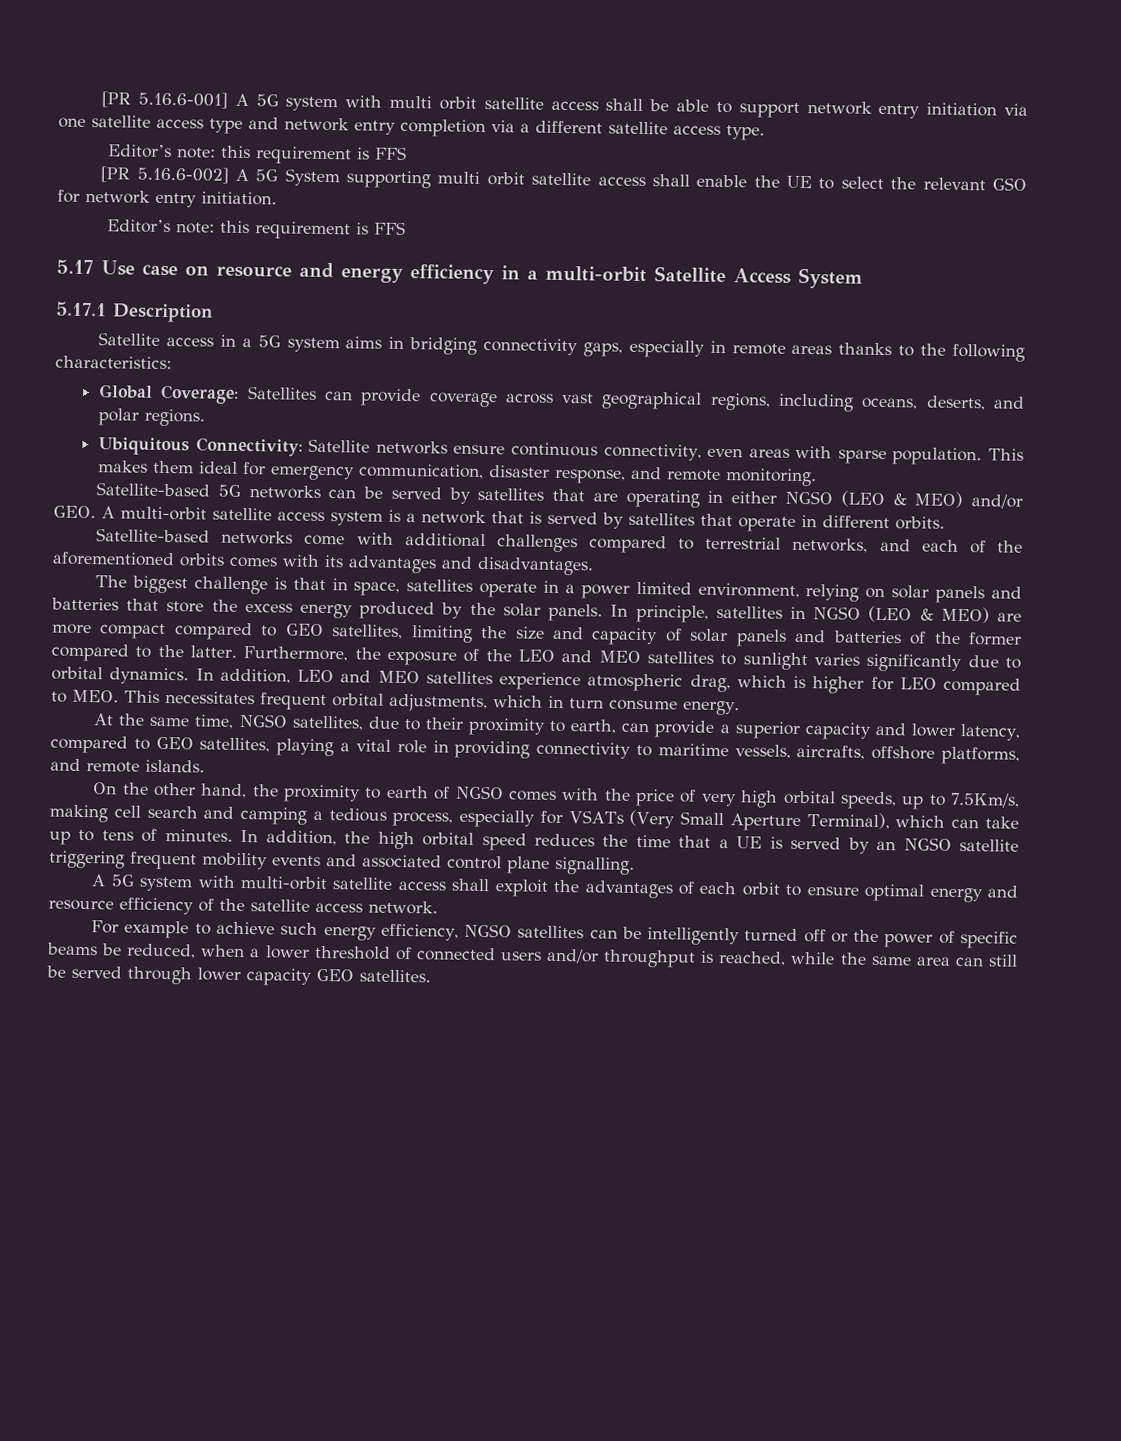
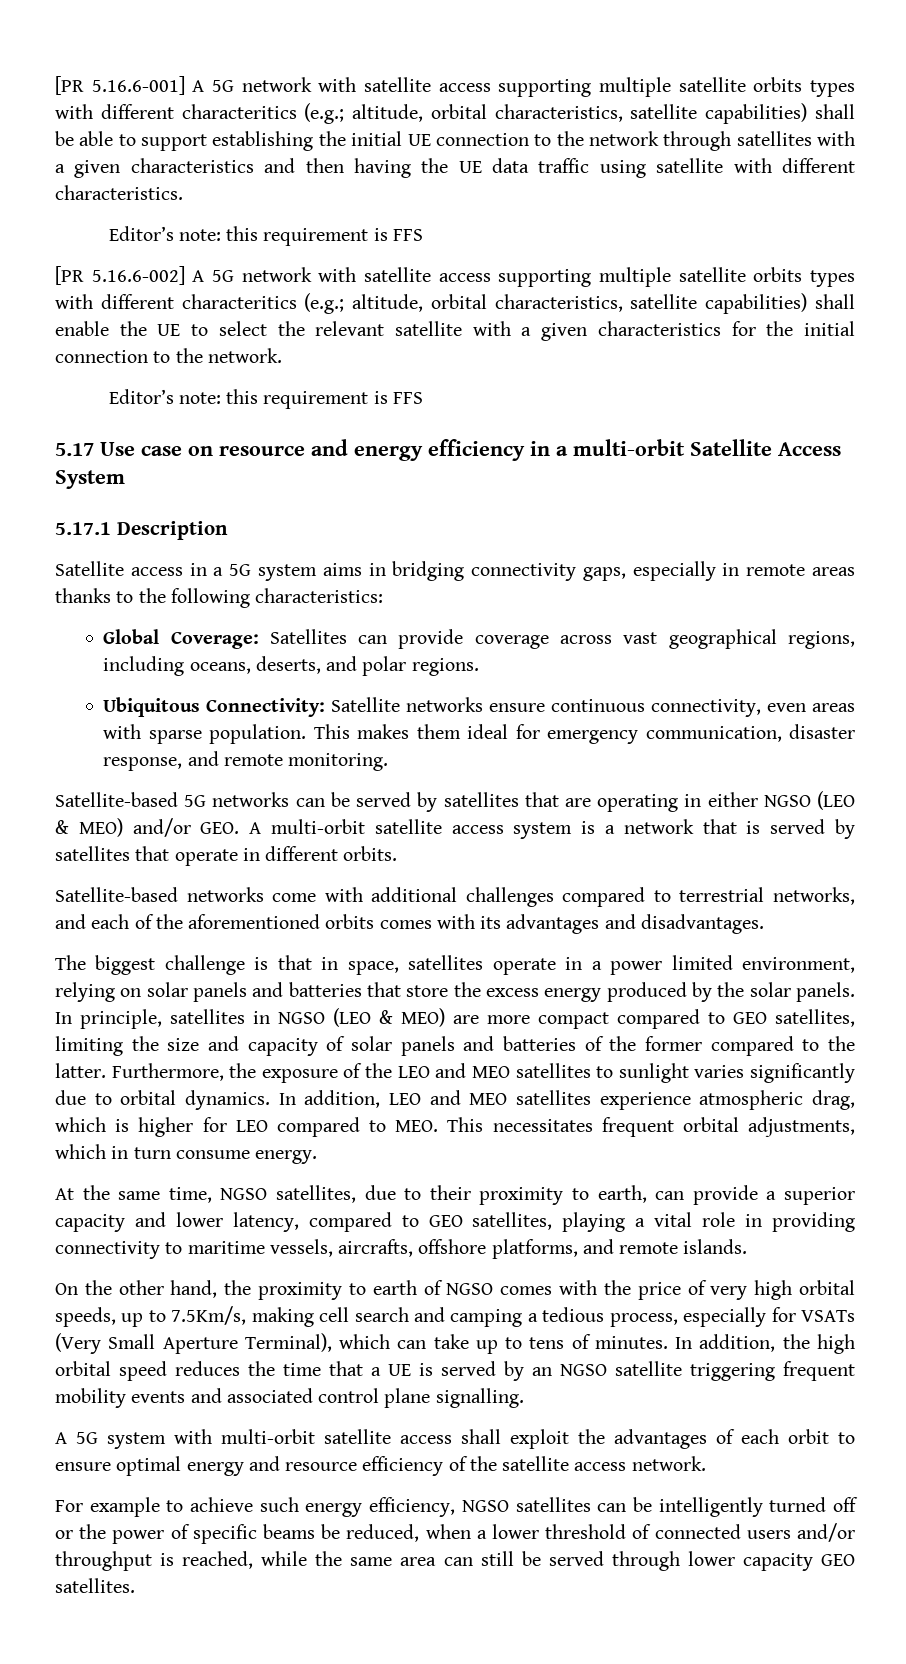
[285,95,599,112] system with multi orbit satellite access -> [241,77,855,97] [55,103,808,124] network with satellite access supporting multiple satellite orbits types with different characteritics (e.g.; altitude, orbital characteristics, satellite capabilities)
[806,101,1028,119] [58,115,765,141] network entry initiation via one satellite access type and network entry completion via a different satellite access type. -> [212,131,855,151] [55,158,855,178] [55,185,183,200] establishing the initial UE connection to the network through satellites with a given characteristics and then having the UE data traffic using satellite with different characteristics.
[284,168,646,189] System supporting multi orbit satellite access -> [241,267,855,287] [55,293,808,314] network with satellite access supporting multiple satellite orbits types with different characteritics (e.g.; altitude, orbital characteristics, satellite capabilities)
[991,177,1027,191] [57,189,277,208] GSO for network entry initiation. -> [395,321,855,341] [55,348,282,363] satellite with a given characteristics for the initial connection to the network.

